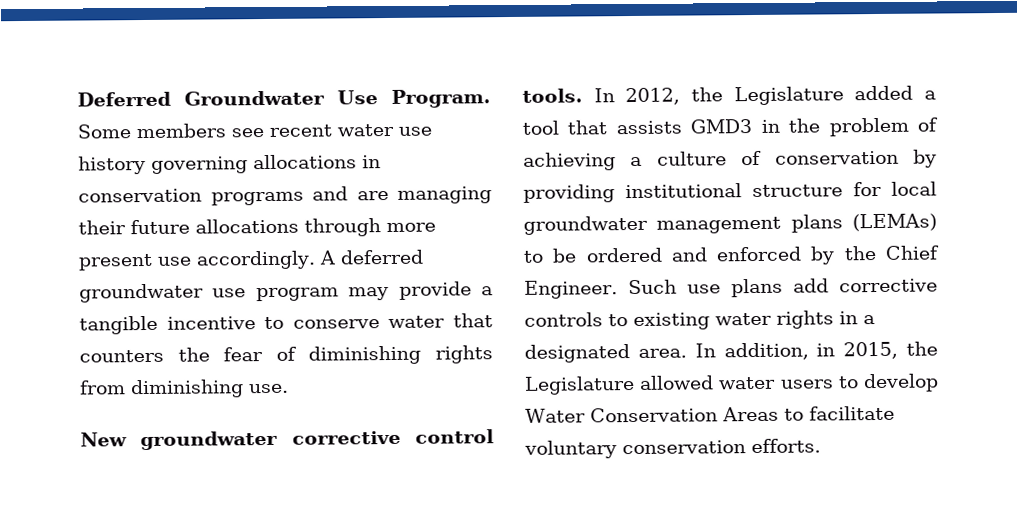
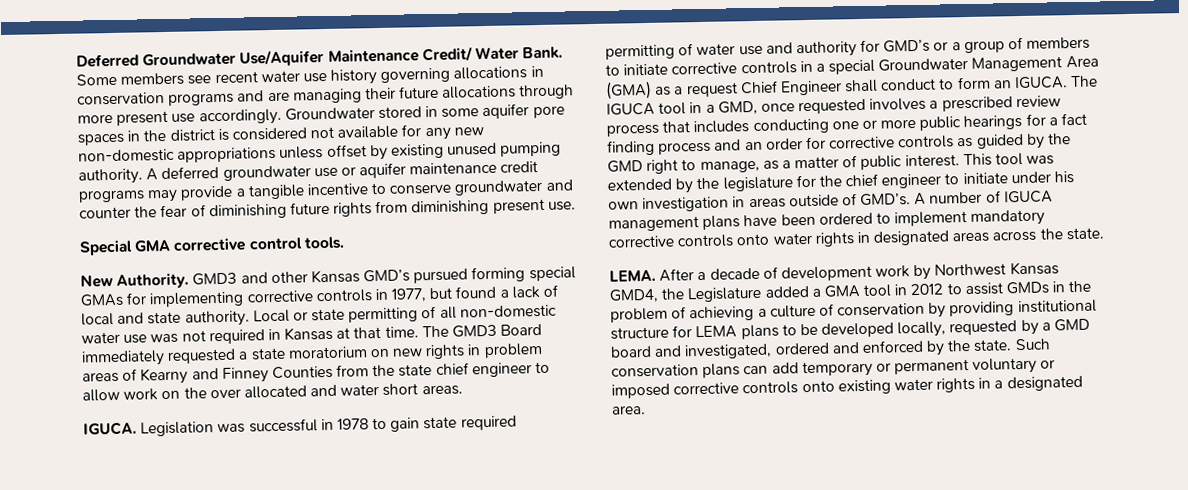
[337,89,491,108] Use Program. -> [239,46,564,67] Use/Aquifer Maintenance Credit/ Water Bank.
[318,249,424,265] [79,283,339,303] A deferred groundwater use program -> [284,103,565,121] [77,124,484,146] [78,141,562,163] [78,161,539,185] [78,189,145,203] Groundwater stored in some aquifer pore spaces in the district is considered not available for any new non-domestic appropriations unless offset by existing unused pumping authority. A deferred groundwater use or aquifer maintenance credit programs
[388,313,493,329] [79,349,164,363] water that counters -> [454,179,573,196] [79,206,131,219] groundwater and counter
(422, 355) none -> [289,201,330,215] future
(244, 389) none -> [492,198,545,214] present
[80,430,279,451] New groundwater -> [79,239,172,256] Special GMA
[593,85,936,106] [522,119,753,135] In 2012, the Legislature added a tool that assists GMD3 -> [80,266,576,289] [80,284,559,308] [81,304,557,327] [81,323,543,345] [81,342,543,367] [82,361,551,385] [82,383,463,402] [83,415,517,437] [605,36,1091,60] [605,55,1099,76] [605,75,1099,100] [606,95,1061,116] [606,112,1088,137] [607,133,1072,156] [607,152,1055,175] [607,171,1075,194] [608,190,1053,213] [608,209,1046,232] [608,227,1104,248] [609,261,1059,282] [609,281,1050,303] // New Authority. GMD3 and other Kansas GMD’s pursued forming special GMAs for implementing corrective controls in 1977, but found a lack of local and state authority. Local or state permitting of all non-domestic water use was not required in Kansas at that time. The GMD3 Board immediately requested a state moratorium on new rights in problem areas of Kearny and Finney Counties from the state chief engineer to allow work on the over allocated and water short areas. // IGUCA. Legislation was successful in 1978 to gain state required permitting of water use and authority for GMD’s or a group of members to initiate corrective controls in a special Groundwater Management Area (GMA) as a request Chief Engineer shall conduct to form an IGUCA. The IGUCA tool in a GMD, once requested involves a prescribed review process that includes conducting one or more public hearings for a fact finding process and an order for corrective controls as guided by the GMD right to manage, as a matter of public interest. This tool was extended by the legislature for the chief engineer to initiate under his own investigation in areas outside of GMD’s. A number of IGUCA management plans have been ordered to implement mandatory corrective controls onto water rights in designated areas across the state. // LEMA. After a decade of development work by Northwest Kansas GMD4, the Legislature added a GMA tool in 2012 to assist GMDs
[891,181,937,196] [523,213,937,235] [523,248,577,263] local groundwater management plans (LEMAs) to be -> [695,318,1091,340] [610,343,773,360] LEMA plans to be developed locally, requested by a GMD board and investigated,
[885,245,939,260] [524,278,938,299] [524,312,628,327] Chief Engineer. Such use plans add corrective controls to -> [973,338,1051,352] [611,357,1056,378] [611,380,835,399] state. Such conservation plans can add temporary or permanent voluntary or imposed corrective controls onto
[694,341,938,361] [524,373,939,395] [525,405,895,423] [524,438,821,459] In addition, in 2015, the Legislature allowed water users to develop Water Conservation Areas to facilitate voluntary conservation efforts. -> (646, 410) none

